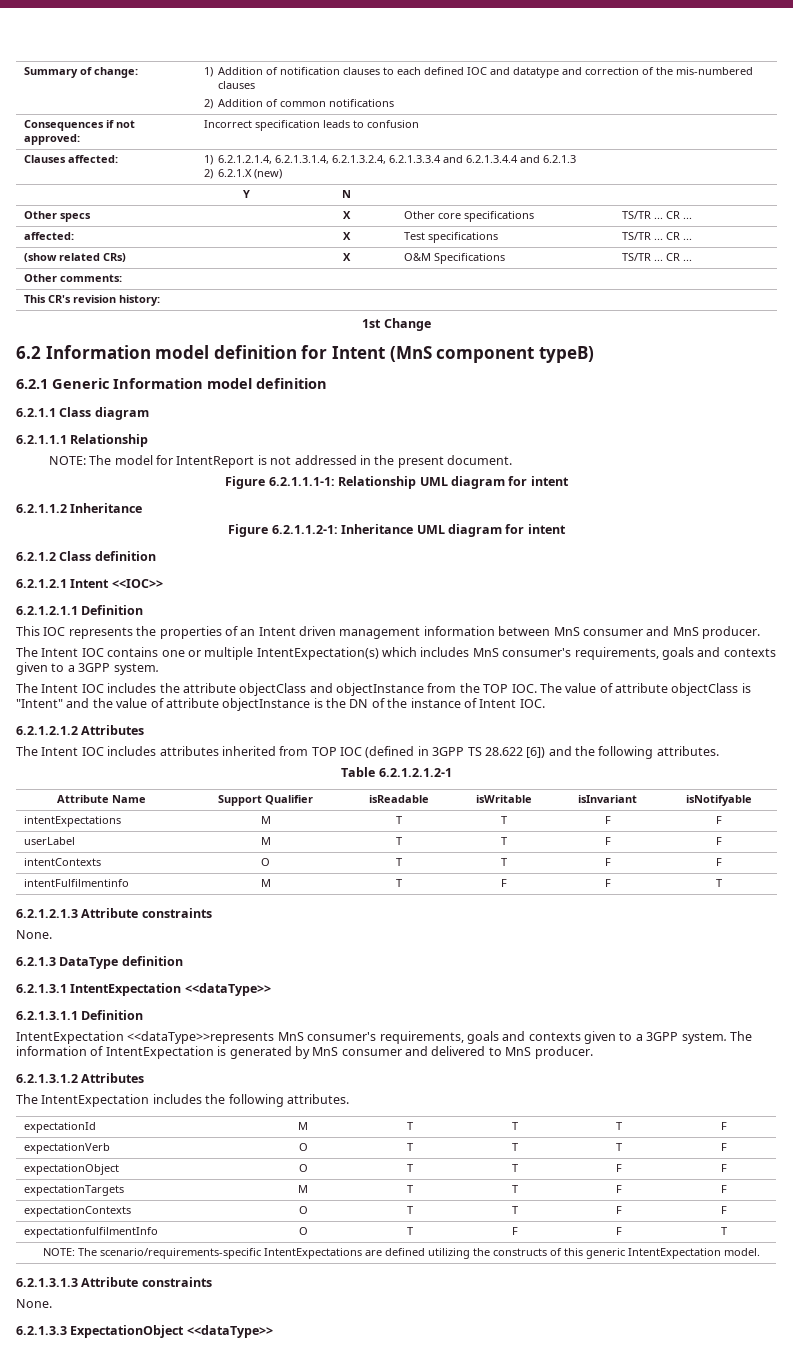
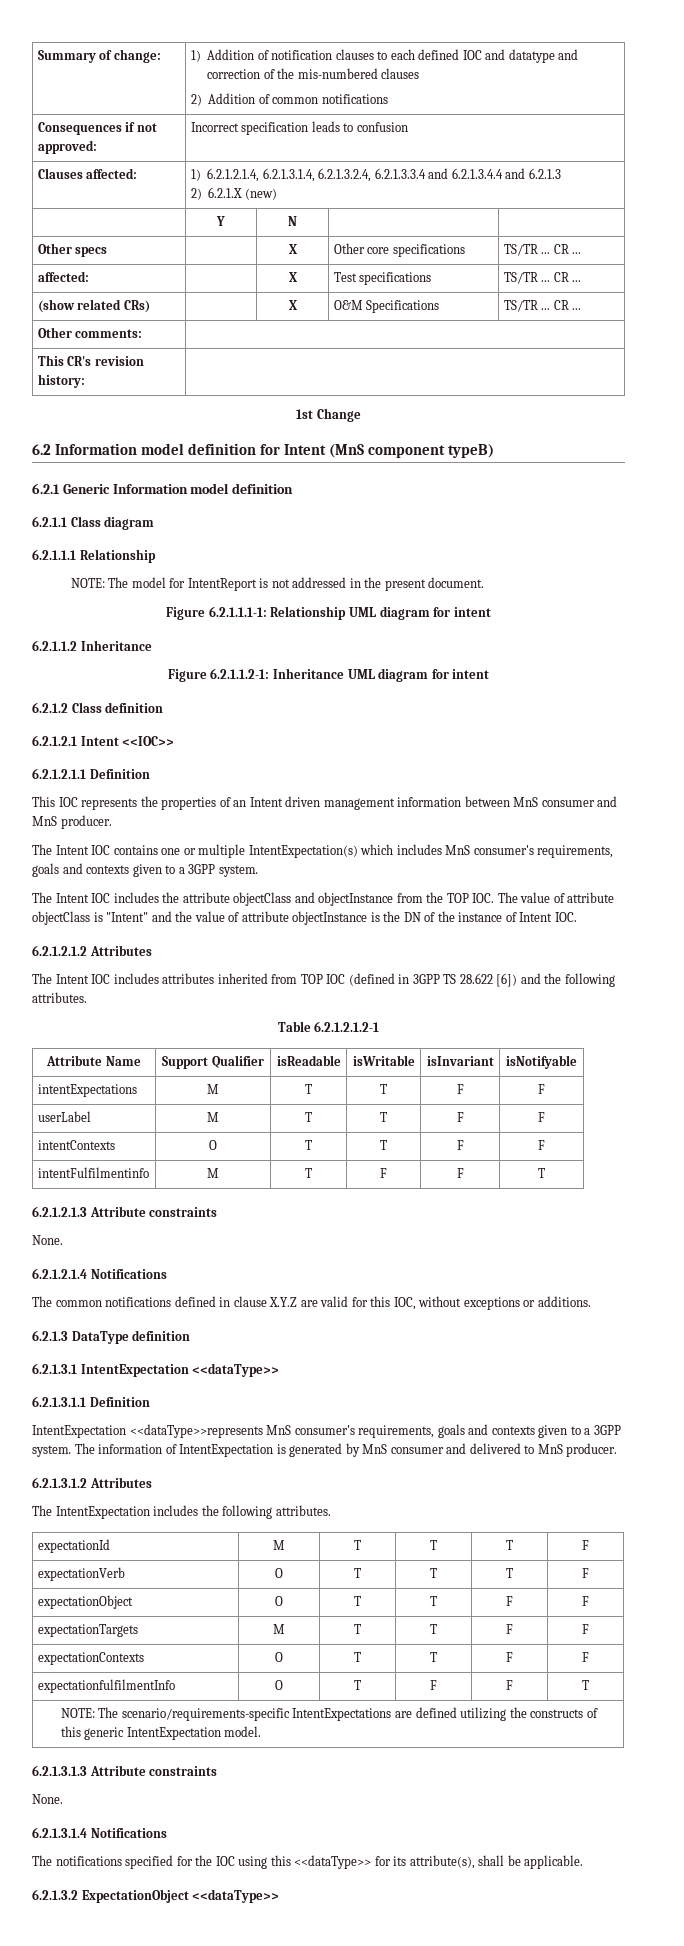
(52, 934) none -> [32,1268,167,1279] [32,1296,591,1310] // 6.2.1.2.1.4 Notifications // The common notifications defined in clause X.Y.Z are valid for this IOC, without exceptions or additions.
[16,1326,67,1335] 6.2.1.3.3 -> [32,1827,167,1838] [32,1855,584,1869] [32,1889,78,1900] 6.2.1.3.1.4 Notifications // The notifications specified for the IOC using this <<dataType>> for its attribute(s), shall be applicable. // 6.2.1.3.2

